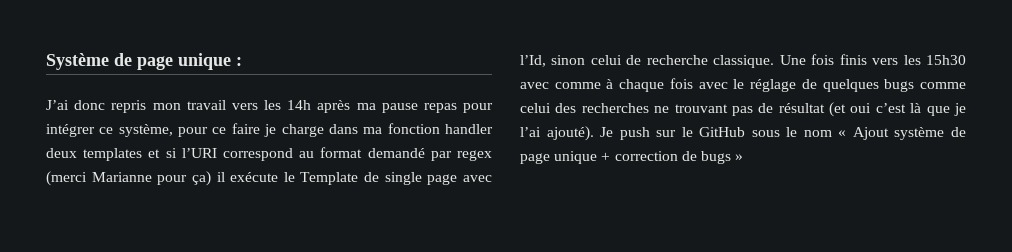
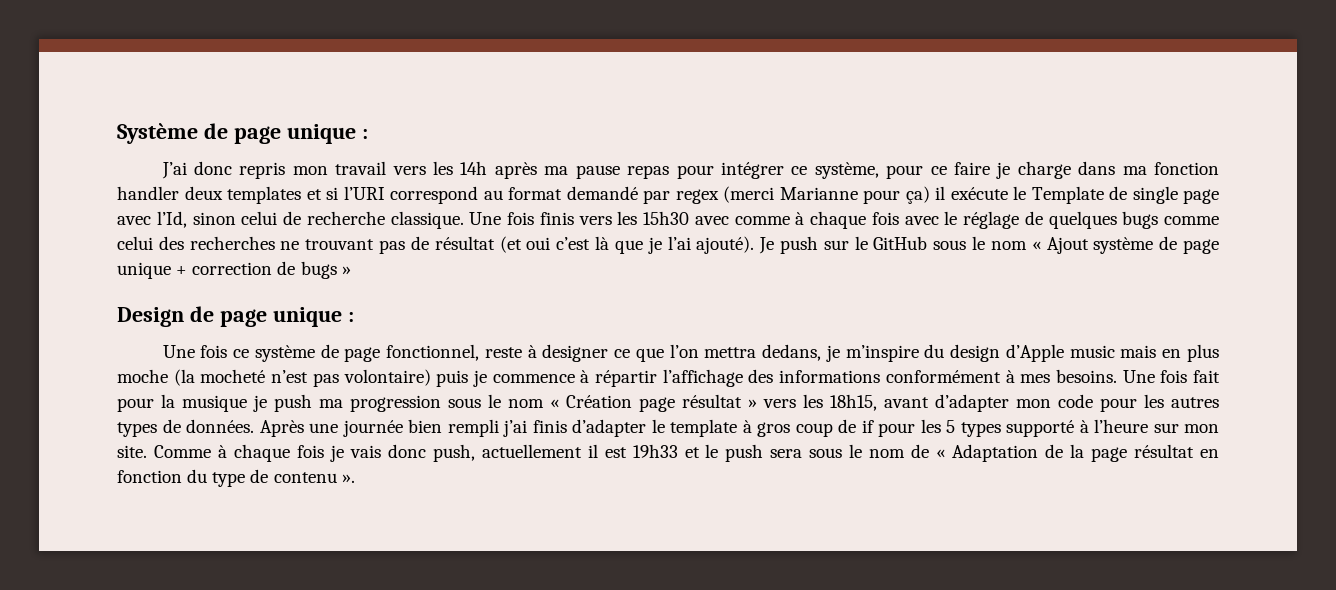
(744, 157) none -> [117,306,354,327] [162,344,1219,362] [117,369,1221,387] [117,394,1219,412] [117,419,1219,437] [117,444,1219,462] [117,469,355,487] // Design de page unique : // Une fois ce système de page fonctionnel, reste à designer ce que l’on mettra dedans, je m’inspire du design d’Apple music mais en plus moche (la mocheté n’est pas volontaire) puis je commence à répartir l’affichage des informations conformément à mes besoins. Une fois fait pour la musique je push ma progression sous le nom « Création page résultat » vers les 18h15, avant d’adapter mon code pour les autres types de données. Après une journée bien rempli j’ai finis d’adapter le template à gros coup de if pour les 5 types supporté à l’heure sur mon site. Comme à chaque fois je vais donc push, actuellement il est 19h33 et le push sera sous le nom de « Adaptation de la page résultat en fonction du type de contenu ».

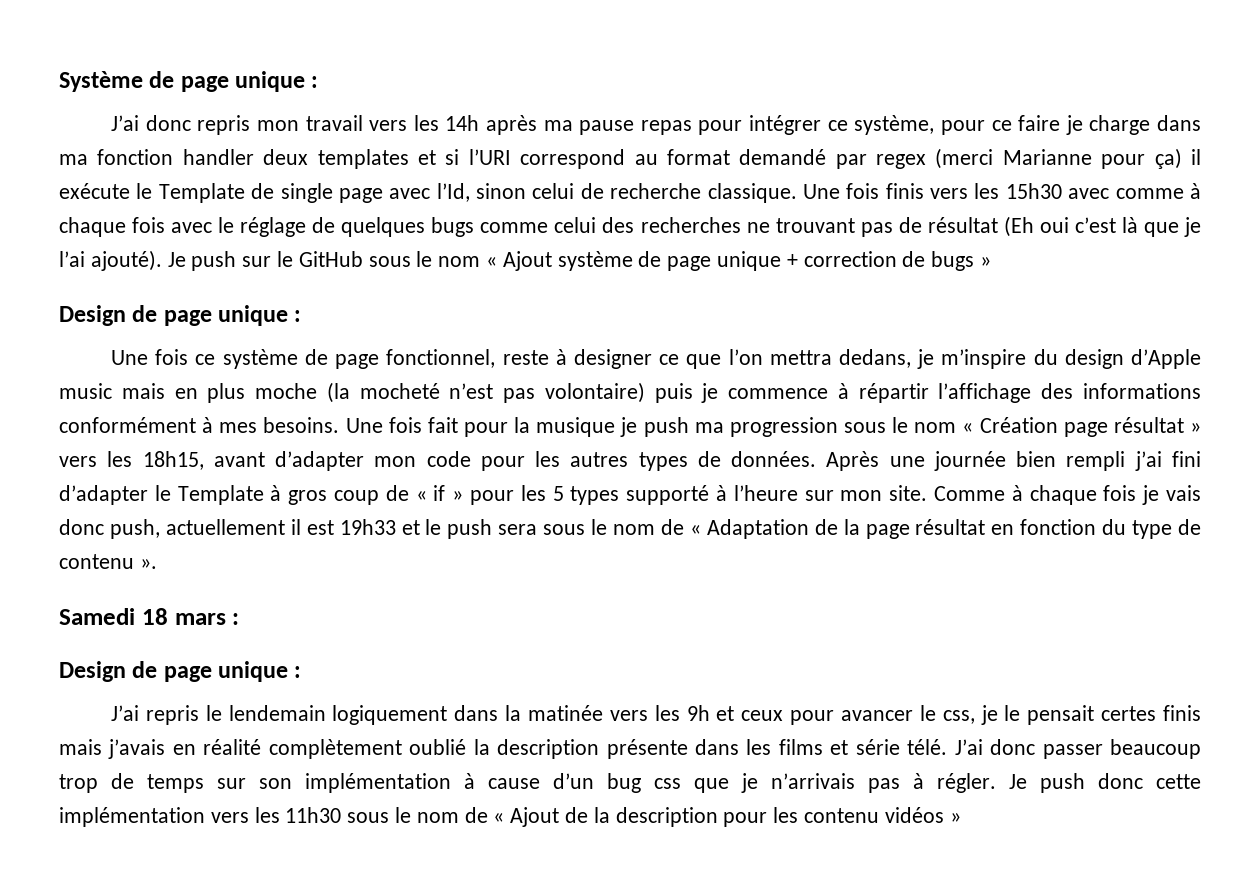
[499,236,522,253] (et -> [1003,216,1034,237] (Eh
[532,420,567,433] finis -> [1172,451,1202,467] fini
[670,419,737,437] template -> [177,485,264,505] Template
[861,420,874,433] if -> [415,485,464,501] « if »
(355, 478) none -> [59,608,240,625] [59,661,302,682] [111,705,1201,725] [59,739,1201,759] [59,773,1201,793] [59,807,961,827] // Samedi 18 mars : // Design de page unique : // J’ai repris le lendemain logiquement dans la matinée vers les 9h et ceux pour avancer le css, je le pensait certes finis mais j’avais en réalité complètement oublié la description présente dans les films et série télé. J’ai donc passer beaucoup trop de temps sur son implémentation à cause d’un bug css que je n’arrivais pas à régler. Je push donc cette implémentation vers les 11h30 sous le nom de « Ajout de la description pour les contenu vidéos »

